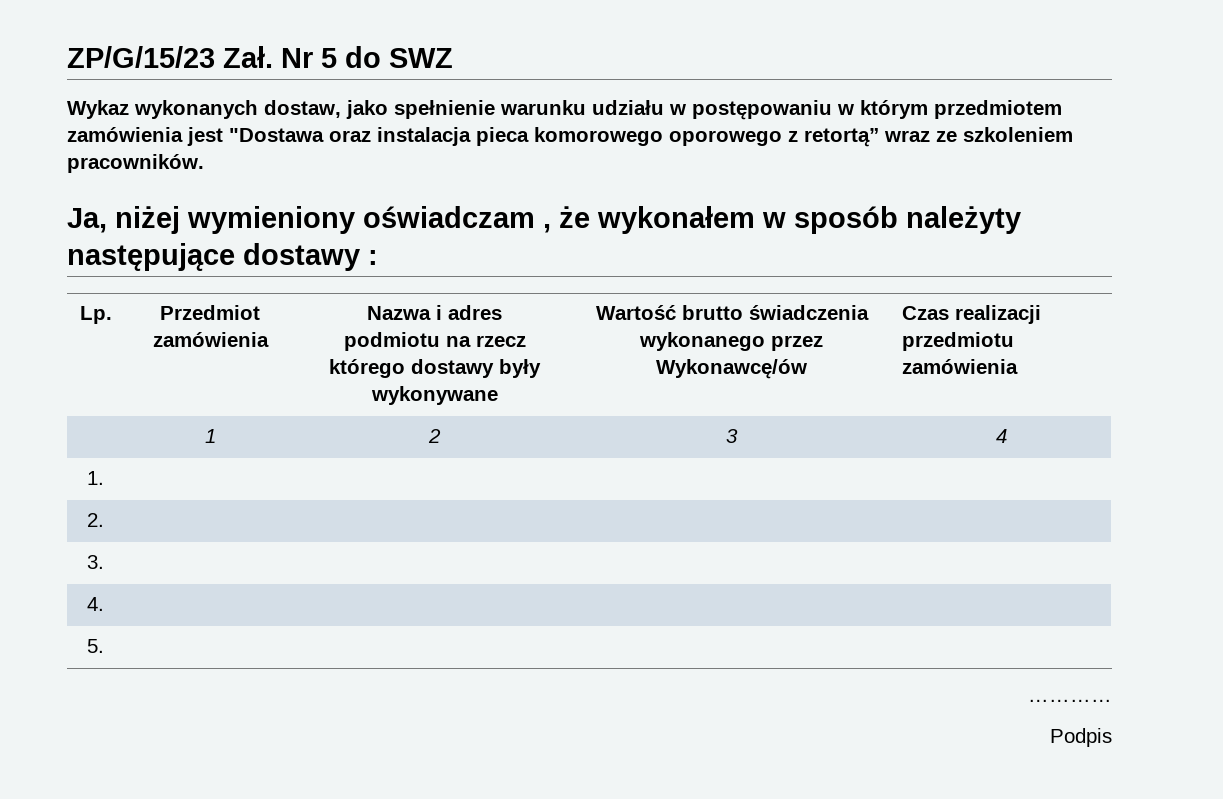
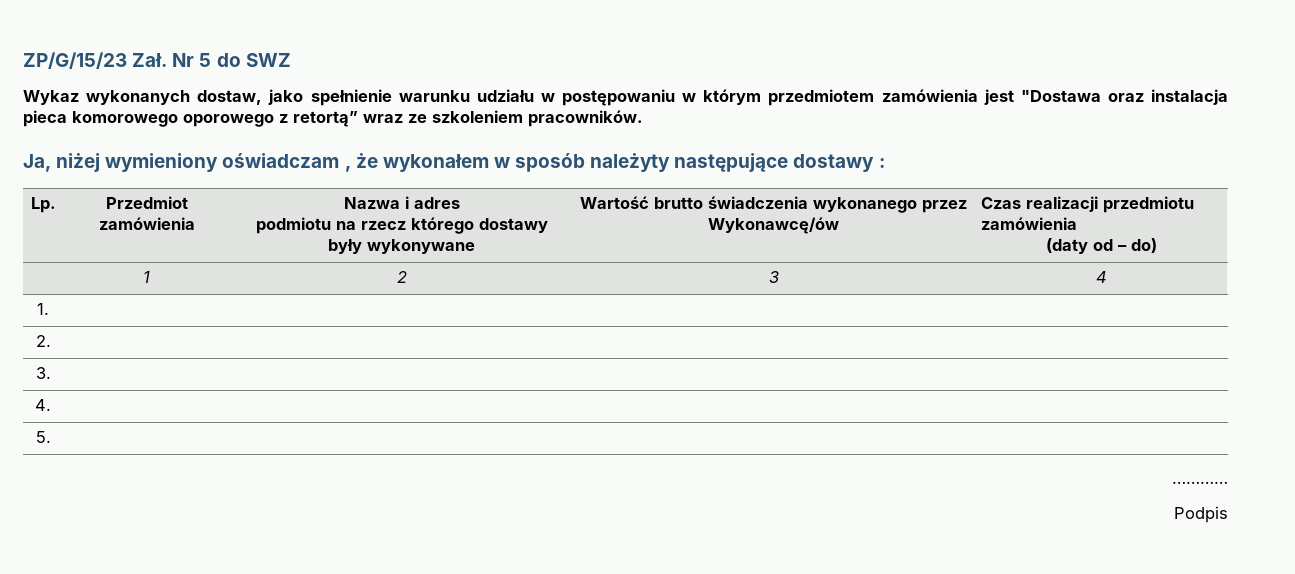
(1018, 366) none -> [1045,238,1157,254] // (daty od – do)

